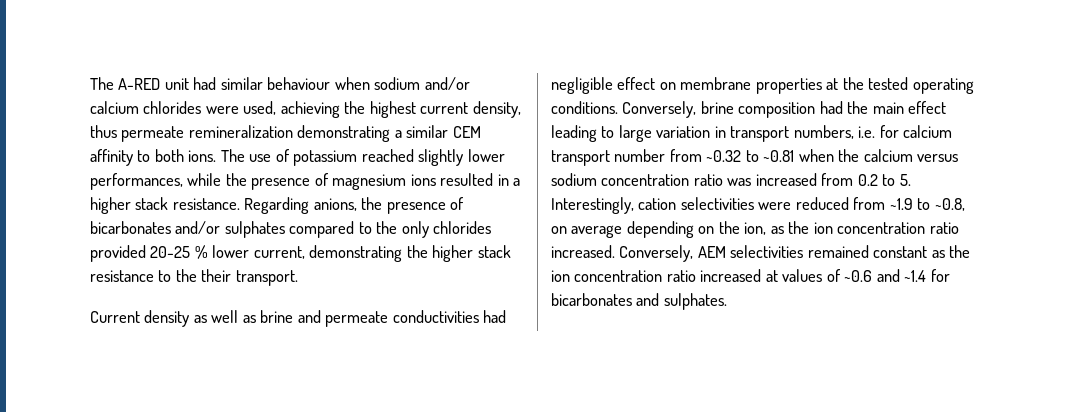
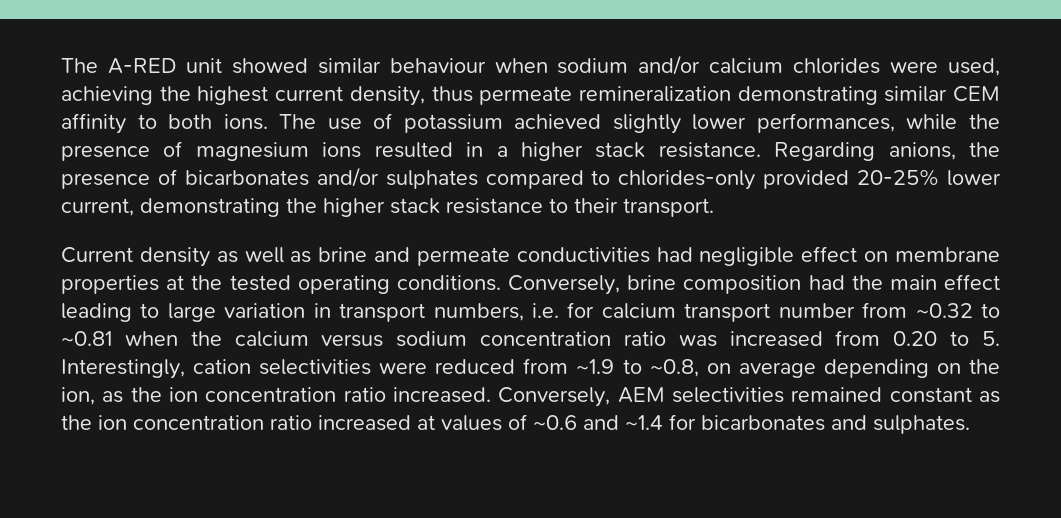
[193,77,217,90] had -> [231,58,308,74] showed
[394,130,402,138] a -> (878, 95) none
[361,149,414,162] reached -> [514,114,602,129] achieved
[376,221,492,238] [90,245,208,262] the only chlorides provided 20-25 % -> [618,169,940,190] chlorides-only provided 20-25%
[175,269,197,282] the -> (568, 205) none
[857,174,878,186] 0.2 -> [893,331,938,346] 0.20

